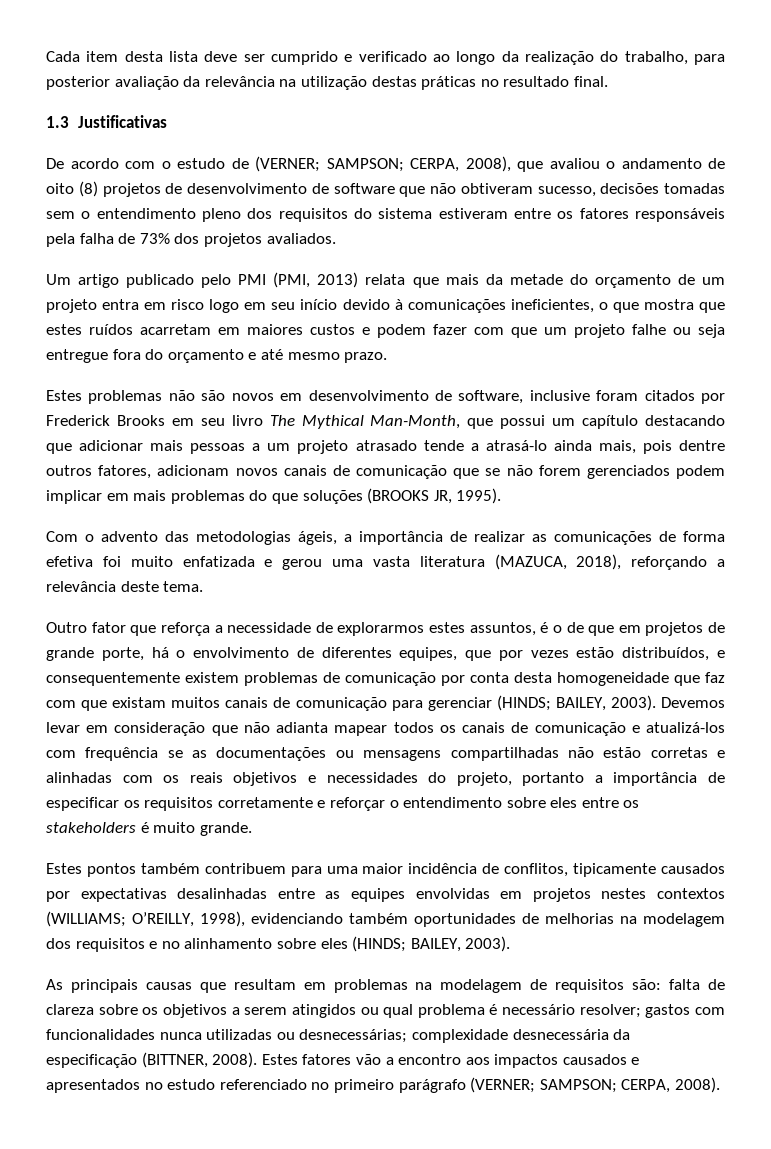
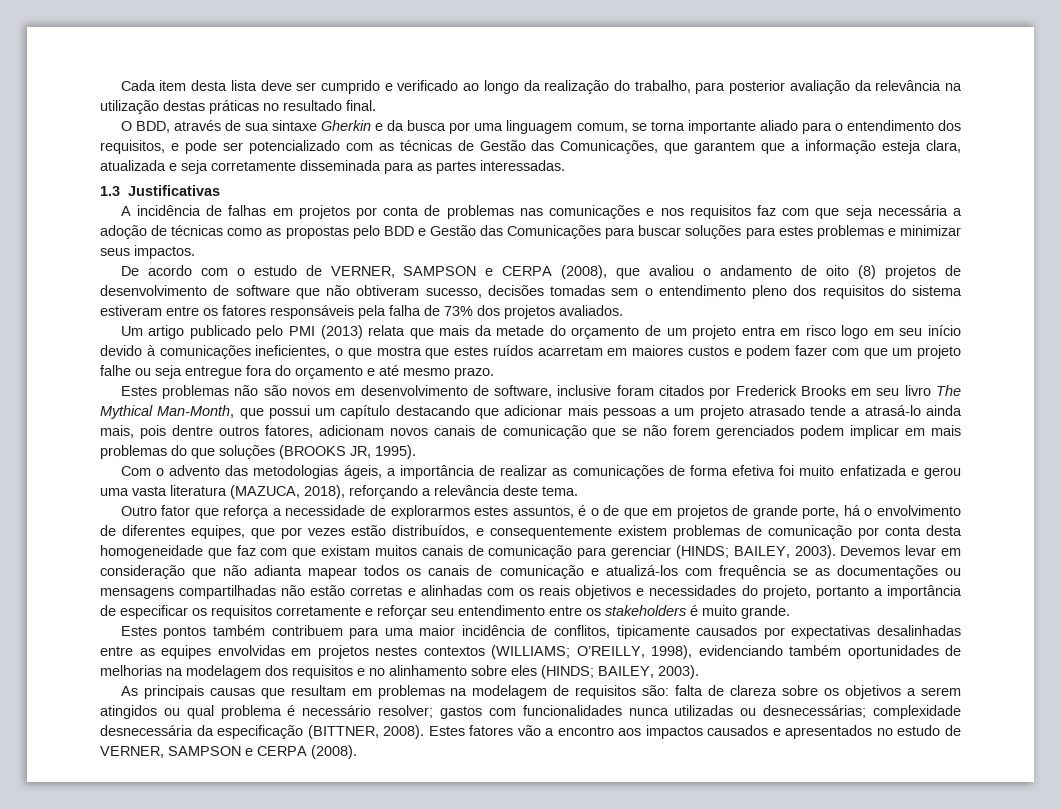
[46,115,167,128] 1.3 Justificativas -> [120,120,962,134] [100,140,962,154] [100,160,565,174] [100,185,221,196] [120,205,962,219] [100,225,961,239] [100,245,195,259] O BDD, através de sua sintaxe Gherkin e da busca por uma linguagem comum, se torna importante aliado para o entendimento dos requisitos, e pode ser potencializado com as técnicas de Gestão das Comunicações, que garantem que a informação esteja clara, atualizada e seja corretamente disseminada para as partes interessadas. // 1.3 Justificativas // A incidência de falhas em projetos por conta de problemas nas comunicações e nos requisitos faz com que seja necessária a adoção de técnicas como as propostas pelo BDD e Gestão das Comunicações para buscar soluções para estes problemas e minimizar seus impactos.
[255,156,511,172] (VERNER; SAMPSON; CERPA, 2008), -> [330,265,608,279] VERNER, SAMPSON e CERPA (2008),
[273,272,359,288] (PMI, 2013) -> [320,325,363,339] (2013)
[389,797,578,808] o entendimento sobre eles -> [431,605,545,616] seu entendimento
[219,1077,720,1093] referenciado no primeiro parágrafo (VERNER; SAMPSON; CERPA, 2008). -> [944,725,961,736] [100,745,357,759] de VERNER, SAMPSON e CERPA (2008).

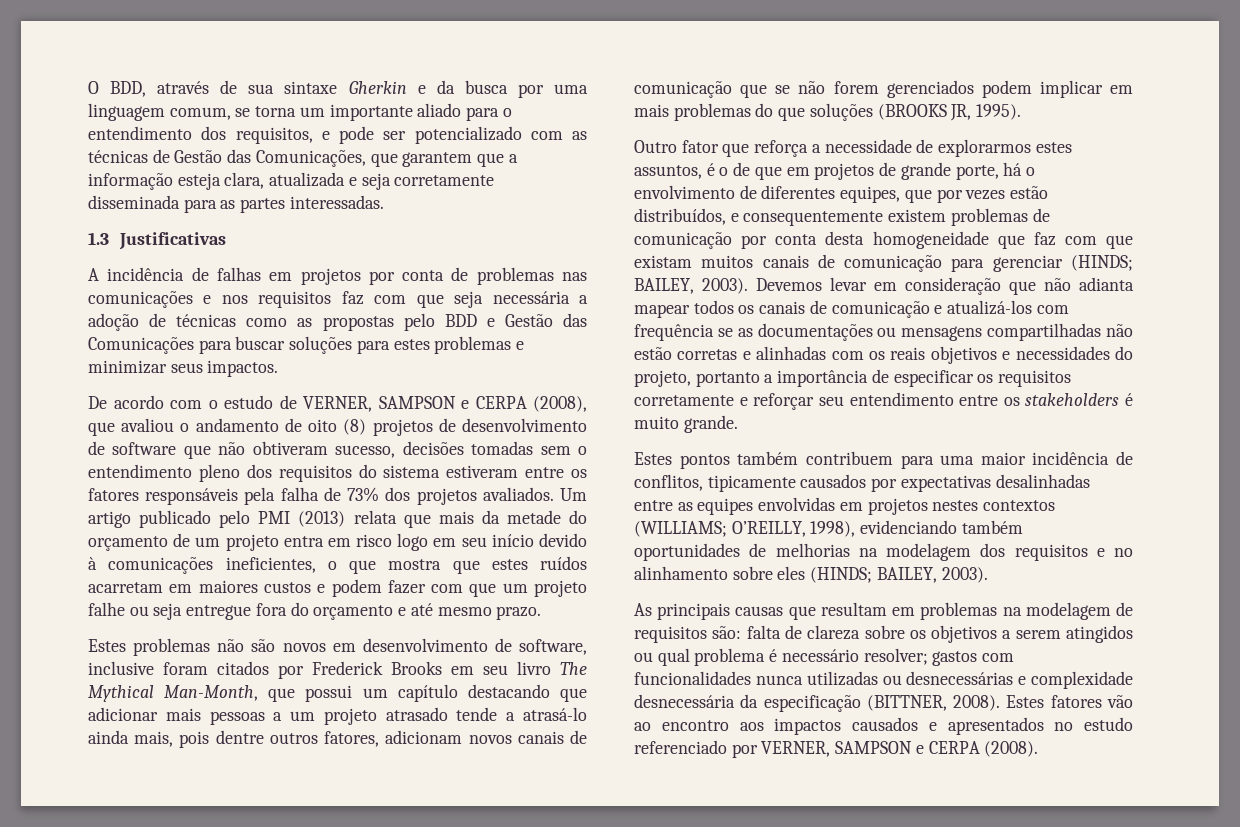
[120,80,962,94] [100,100,376,114] Cada item desta lista deve ser cumprido e verificado ao longo da realização do trabalho, para posterior avaliação da relevância na utilização destas práticas no resultado final. // -> (88, 87) none
(685, 126) none -> [299,107,325,117] um
(623, 310) // -> (554, 494) none
[120,465,961,479] [100,485,578,499] // Com o advento das metodologias ágeis, a importância de realizar as comunicações de forma efetiva foi muito enfatizada e gerou uma vasta literatura (MAZUCA, 2018), reforçando a relevância deste tema. -> (1022, 112) none
[763,705,867,718] desnecessárias; -> [906,671,1027,685] desnecessárias e
[545,728,555,736] a -> [634,722,651,731] ao
[944,725,961,736] de -> [634,740,758,758] referenciado por

